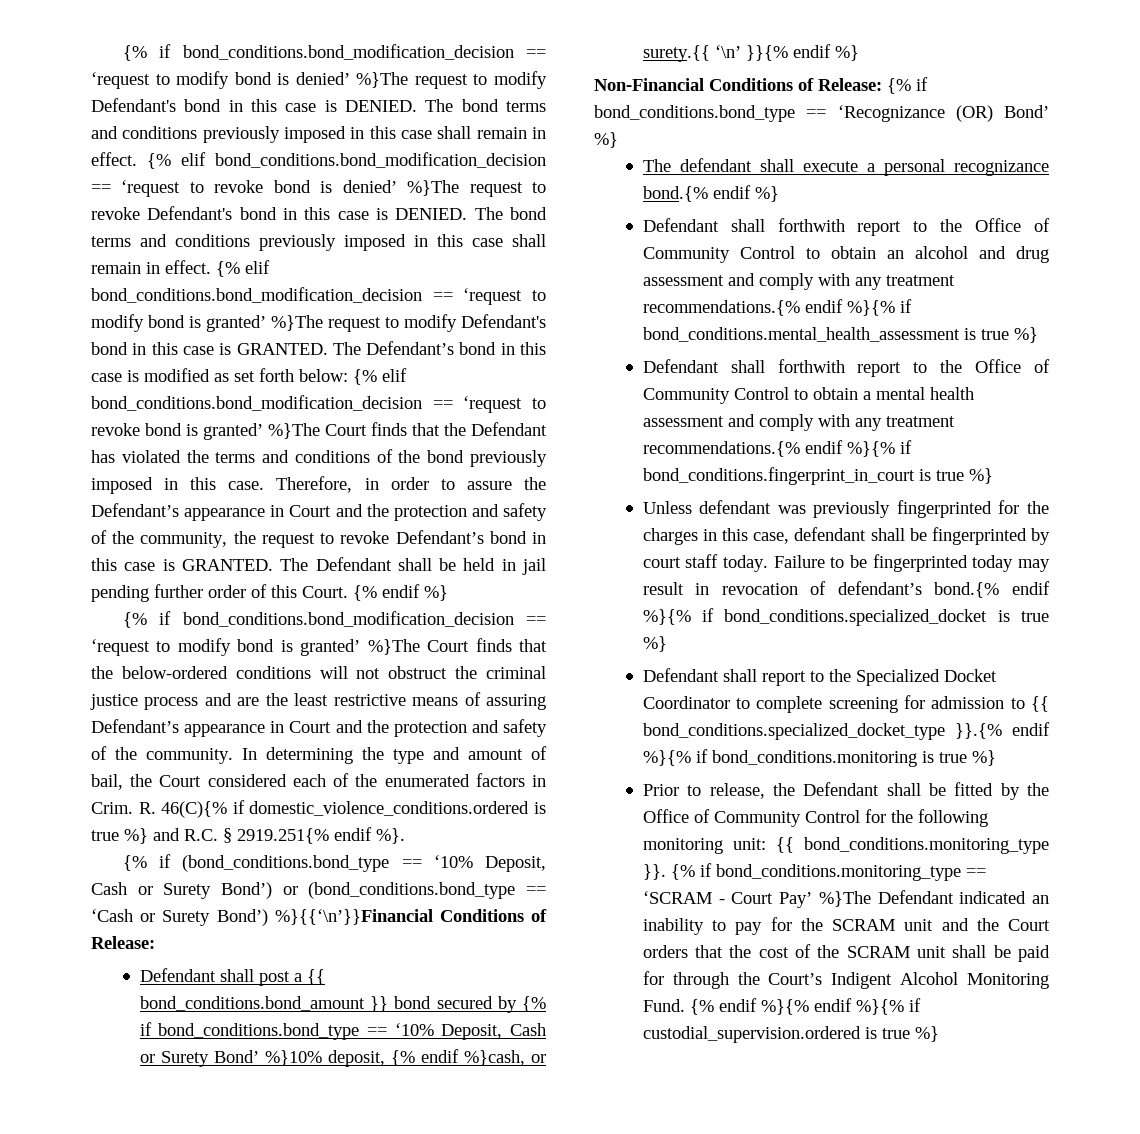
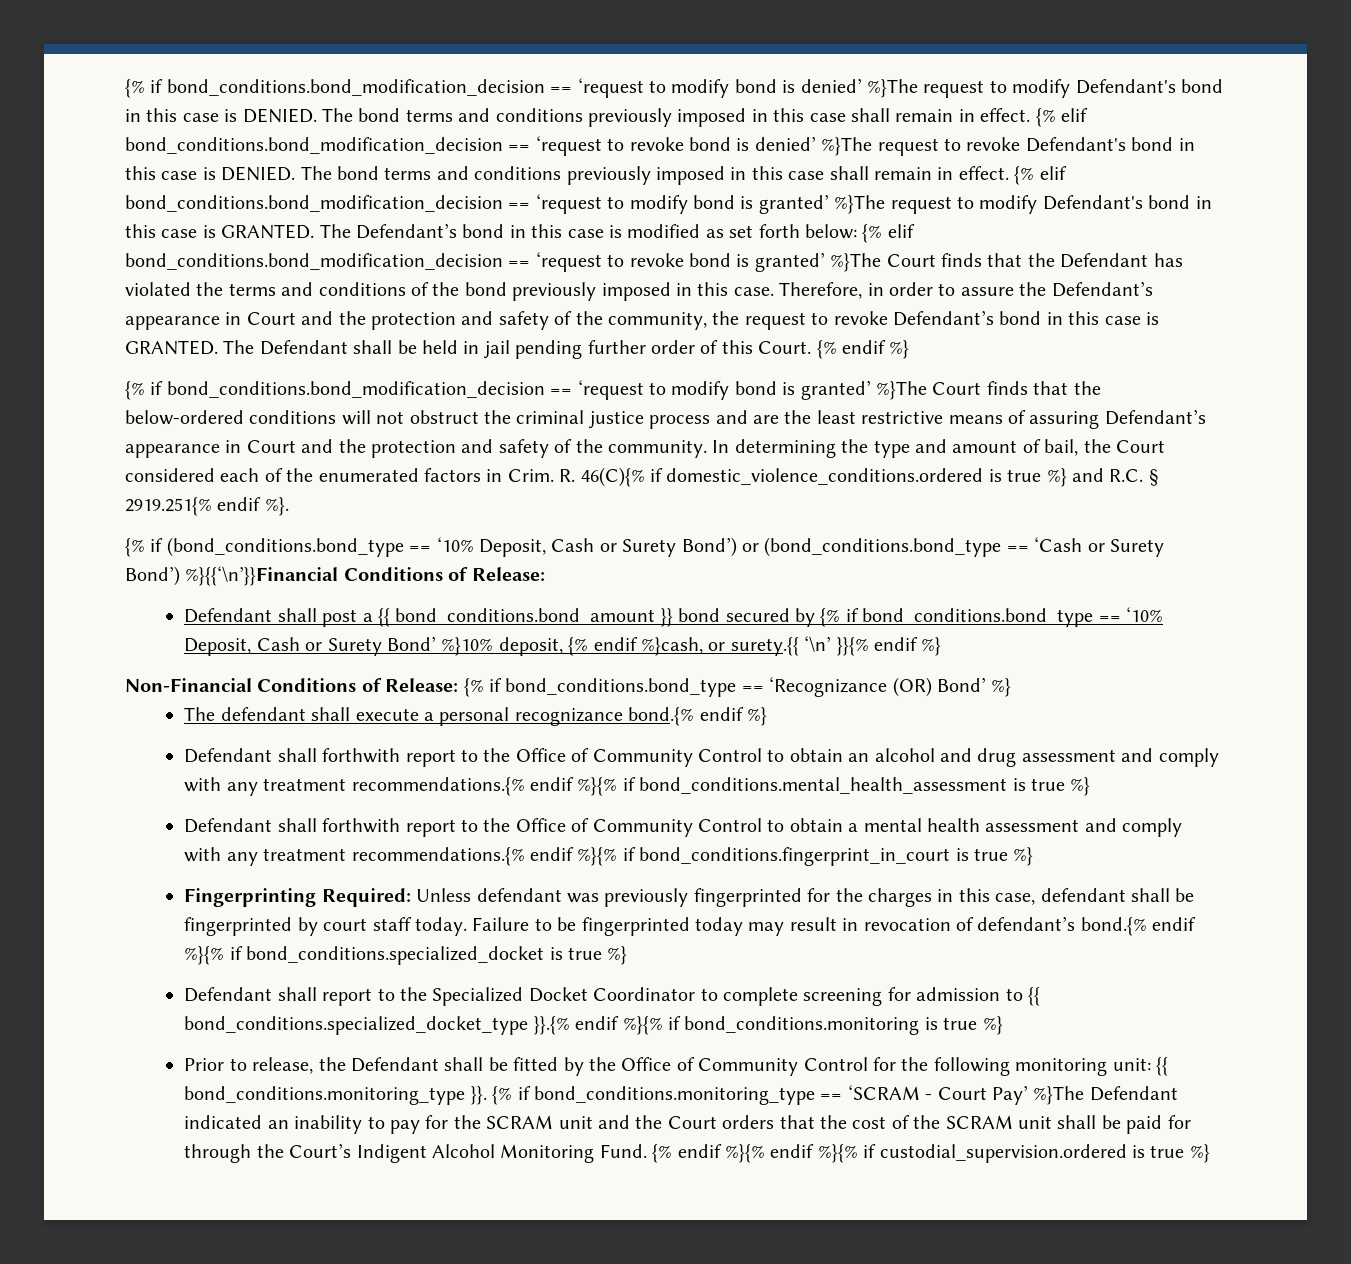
(993, 476) none -> [184,888,411,907] Fingerprinting Required:

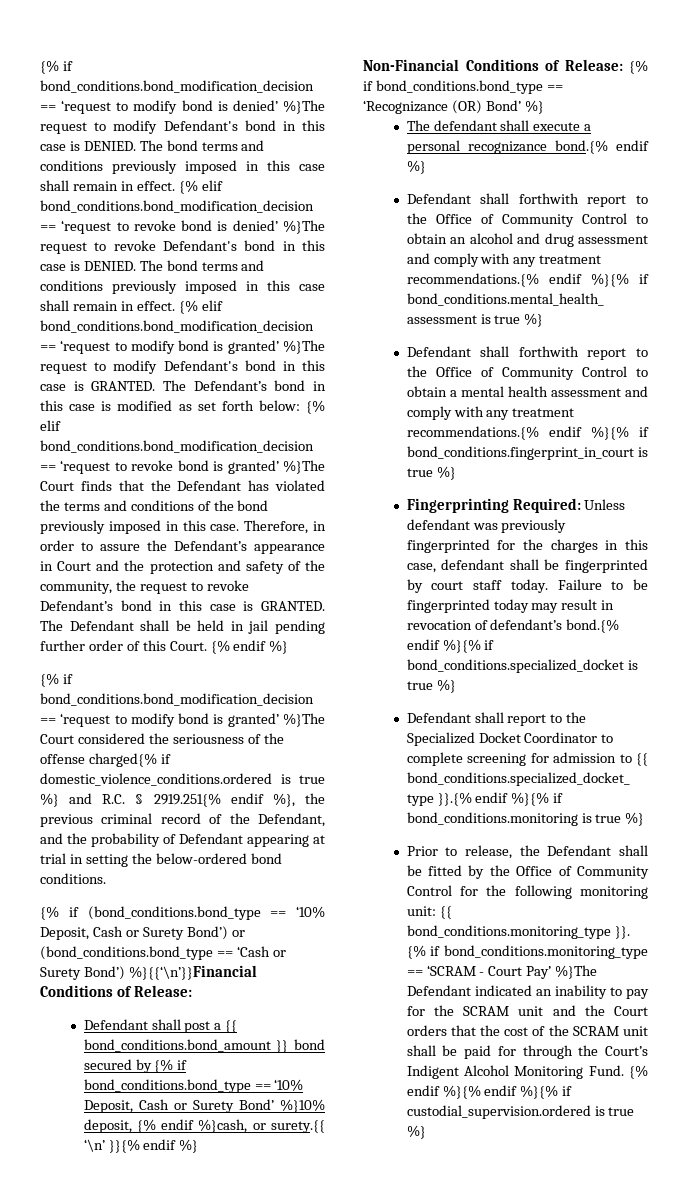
[986,381,1101,395] [125,409,1206,429] [125,439,1165,458] [125,467,645,487] finds that the below-ordered conditions will not obstruct the criminal justice process and are the least restrictive means of assuring Defendant’s appearance in Court and the protection and safety of the community. In determining the type and amount of bail, the Court considered each of the enumerated factors in Crim. R. 46(C){% -> [77,733,284,744] [40,753,157,767] considered the seriousness of the offense charged{%
[264,497,289,516] %}. -> [272,793,325,807] [40,813,325,827] [40,833,325,847] [40,853,282,867] [40,873,106,884] %}, the previous criminal record of the Defendant, and the probability of Defendant appearing at trial in setting the below-ordered bond conditions.

